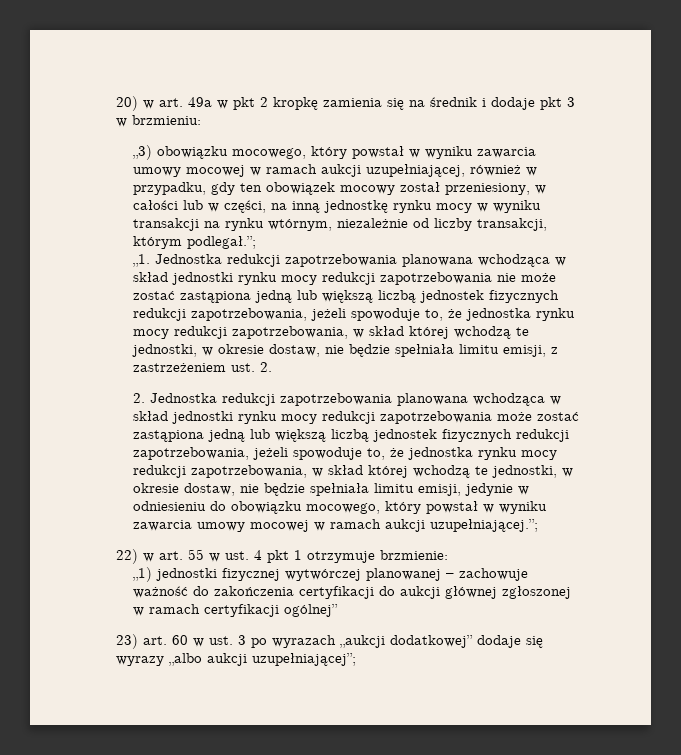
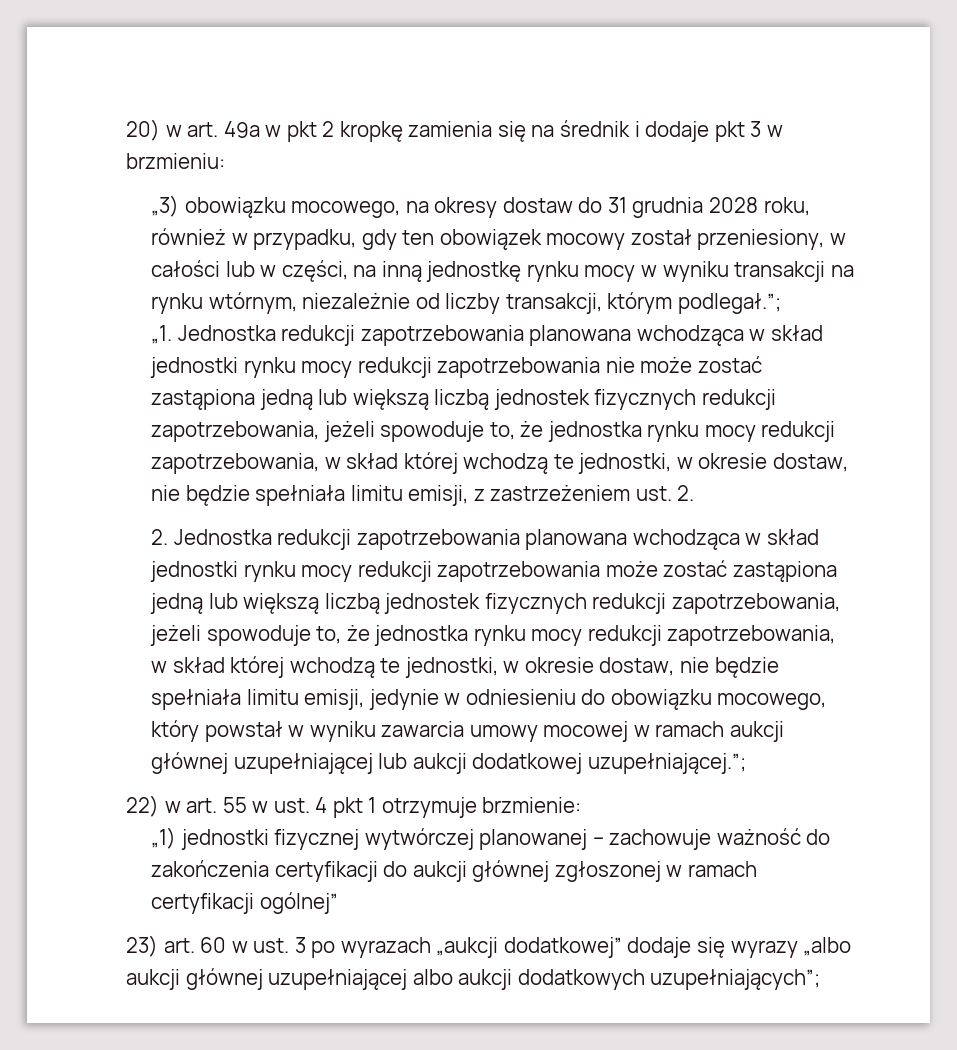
[311,146,537,159] [133,164,466,177] który powstał w wyniku zawarcia umowy mocowej w ramach aukcji uzupełniającej, -> [405,197,810,218] na okresy dostaw do 31 grudnia 2028 roku,
(426, 525) none -> [151,752,583,774] głównej uzupełniającej lub aukcji dodatkowej
[251,653,356,666] uzupełniającej”; -> [185,968,821,990] głównej uzupełniającej albo aukcji dodatkowych uzupełniających”;

